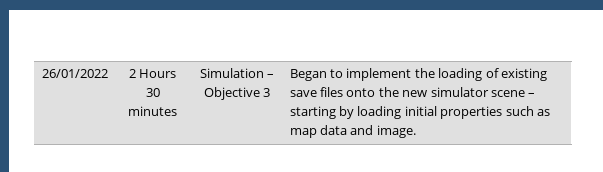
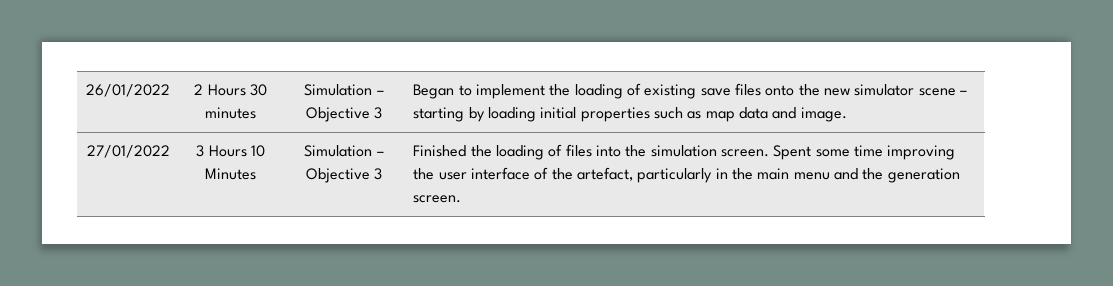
(416, 131) none -> [86,145,170,158] [196,145,265,157] [205,168,256,180] [304,145,384,157] [305,168,383,183] [413,144,956,160] [413,167,960,183] [413,195,462,203] // 27/01/2022 | 3 Hours 10 Minutes | Simulation – Objective 3 | Finished the loading of files into the simulation screen. Spent some time improving the user interface of the artefact, particularly in the main menu and the generation screen.

